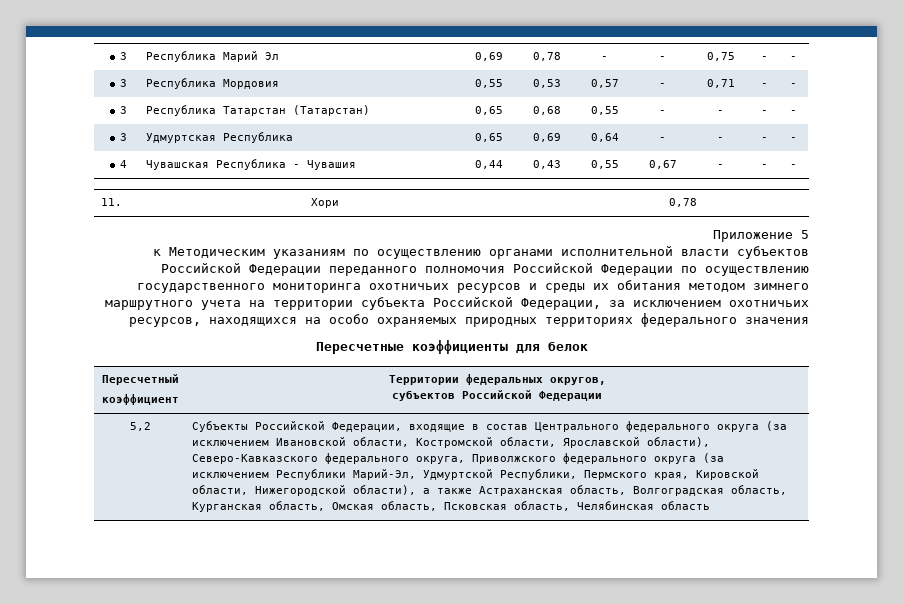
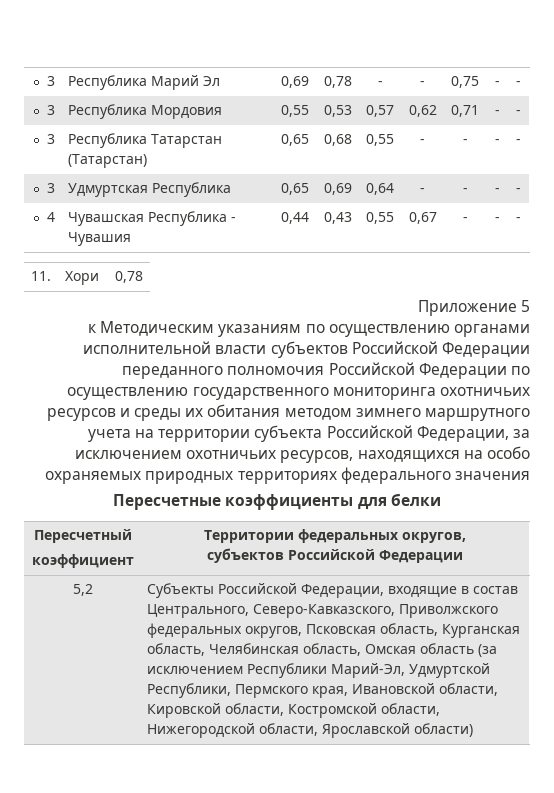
[659,83,666,87] - -> [408,105,437,117] 0,62
[547,341,588,351] белок -> [390,493,441,506] белки
[534,421,787,432] [191,437,710,448] [191,453,696,464] Центрального федерального округа (за исключением Ивановской области, Костромской области, Ярославской области), Северо-Кавказского федерального округа, Приволжского федерального округа -> [146,604,498,618] [146,623,520,638] [146,643,474,656] Центрального, Северо-Кавказского, Приволжского федеральных округов, Псковская область, Курганская область, Челябинская область, Омская область
[695,469,759,480] [191,485,787,496] [191,501,710,512] Кировской области, Нижегородской области), а также Астраханская область, Волгоградская область, Курганская область, Омская область, Псковская область, Челябинская область -> [351,683,498,696] [146,703,440,718] [146,723,473,738] Ивановской области, Кировской области, Костромской области, Нижегородской области, Ярославской области)

